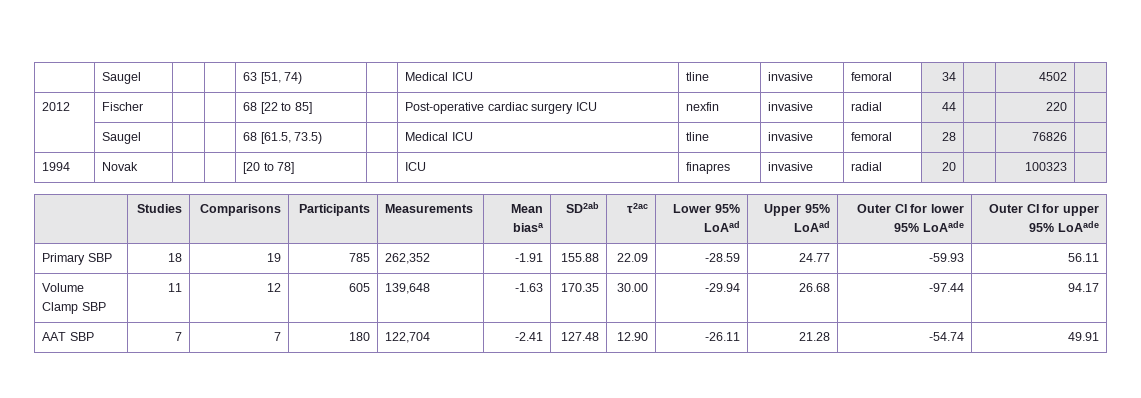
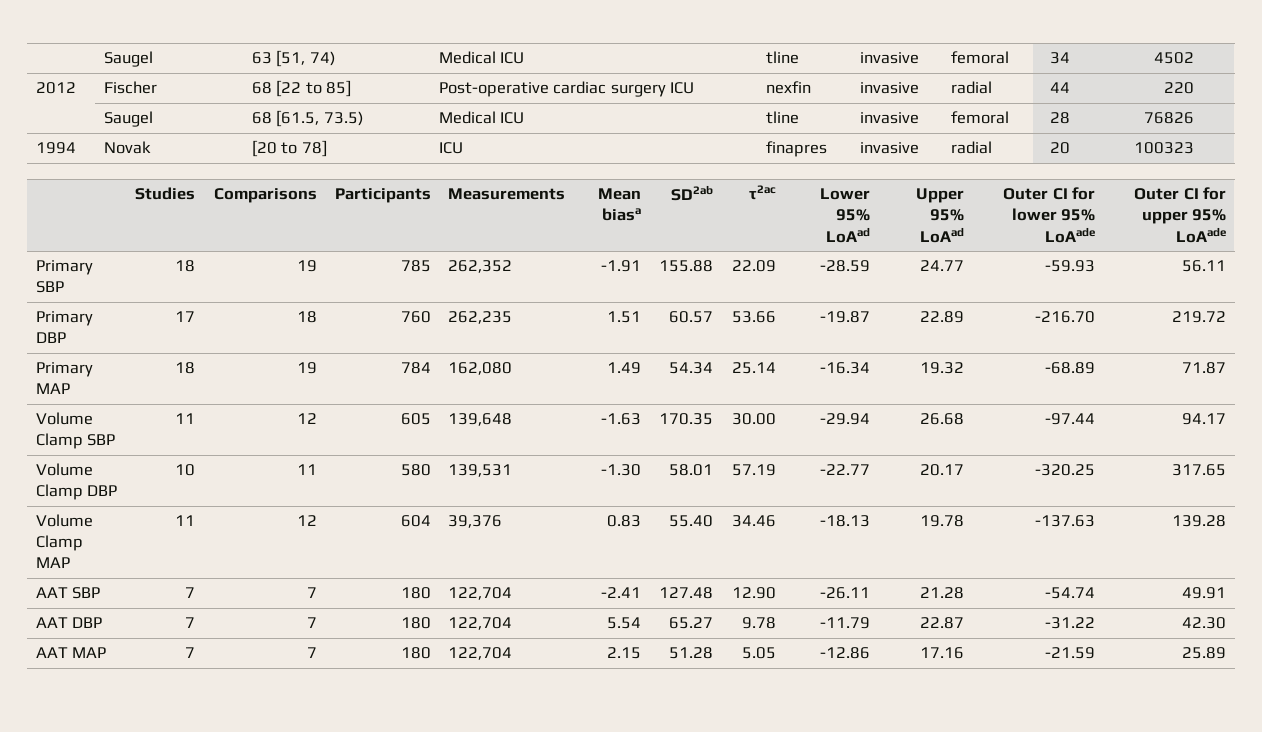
(1099, 257) none -> [35,311,93,326] [35,332,66,343] [175,311,196,322] [297,311,318,323] [401,311,432,323] [447,311,512,324] [607,311,642,323] [669,311,714,323] [732,311,777,323] [820,311,871,323] [920,311,965,323] [1035,311,1096,323] [1172,311,1227,323] [35,362,93,377] [35,383,70,394] [175,362,196,374] [297,362,318,374] [401,362,432,374] [447,362,512,375] [607,362,642,374] [669,362,714,374] [732,362,777,374] [820,362,871,374] [920,362,965,374] [1045,362,1096,374] [1182,362,1227,374] // Primary DBP | 17 | 18 | 760 | 262,235 | 1.51 | 60.57 | 53.66 | -19.87 | 22.89 | -216.70 | 219.72 // Primary MAP | 18 | 19 | 784 | 162,080 | 1.49 | 54.34 | 25.14 | -16.34 | 19.32 | -68.89 | 71.87
(1099, 287) none -> [35,463,93,476] [35,484,118,500] [175,464,196,476] [297,464,318,475] [401,464,432,476] [447,464,512,477] [601,464,642,476] [669,464,714,476] [732,464,777,476] [820,464,871,475] [920,464,965,476] [1035,464,1096,476] [1172,464,1227,476] [35,514,93,527] [35,535,83,551] [35,557,70,568] [175,515,196,526] [297,515,318,526] [401,515,432,527] [447,515,502,528] [607,515,642,527] [669,515,714,527] [732,515,777,527] [820,515,871,527] [920,515,965,527] [1035,515,1096,527] [1172,515,1227,527] // Volume Clamp DBP | 10 | 11 | 580 | 139,531 | -1.30 | 58.01 | 57.19 | -22.77 | 20.17 | -320.25 | 317.65 // Volume Clamp MAP | 11 | 12 | 604 | 39,376 | 0.83 | 55.40 | 34.46 | -18.13 | 19.78 | -137.63 | 139.28
(1099, 336) none -> [35,617,103,628] [185,617,196,628] [307,617,318,628] [401,617,432,629] [447,617,512,630] [607,617,642,629] [669,617,714,629] [742,617,777,629] [820,617,871,629] [920,617,965,629] [1045,617,1096,629] [1182,617,1227,629] [35,647,107,658] [185,647,196,658] [307,647,318,658] [401,647,432,659] [447,647,512,660] [607,647,642,659] [669,647,714,659] [742,647,777,659] [820,647,871,659] [920,647,965,659] [1045,647,1096,659] [1182,647,1227,659] // AAT DBP | 7 | 7 | 180 | 122,704 | 5.54 | 65.27 | 9.78 | -11.79 | 22.87 | -31.22 | 42.30 // AAT MAP | 7 | 7 | 180 | 122,704 | 2.15 | 51.28 | 5.05 | -12.86 | 17.16 | -21.59 | 25.89

